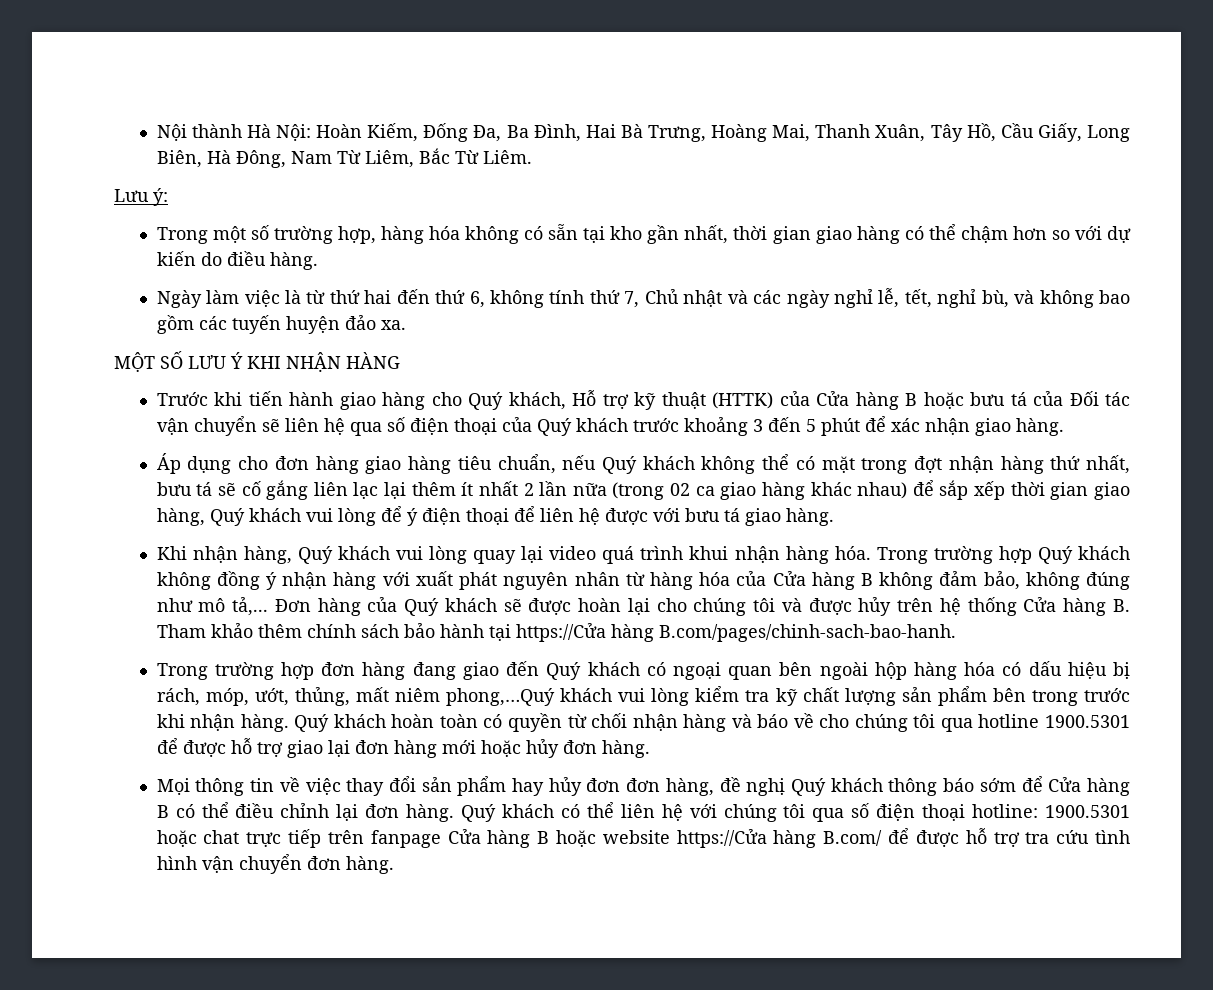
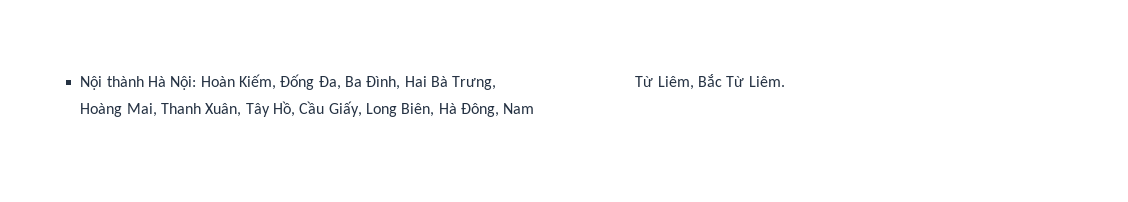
[114,188,168,206] [156,224,1132,244] [156,251,318,270] [156,288,1130,308] [156,315,406,334] [114,351,400,372] [156,390,1130,410] [156,416,1064,436] [156,453,1130,474] [156,480,1130,500] [156,506,834,526] [156,546,1130,564] [156,571,1130,590] [156,597,1130,616] [156,623,956,642] [156,661,1130,680] [156,686,1130,706] [156,713,1131,732] [156,738,650,758] [156,776,1131,796] [156,802,1130,822] [156,828,1130,848] [156,854,394,874] // Lưu ý: // Trong một số trường hợp, hàng hóa không có sẵn tại kho gần nhất, thời gian giao hàng có thể chậm hơn so với dự kiến do điều hàng. // Ngày làm việc là từ thứ hai đến thứ 6, không tính thứ 7, Chủ nhật và các ngày nghỉ lễ, tết, nghỉ bù, và không bao gồm các tuyến huyện đảo xa. // MỘT SỐ LƯU Ý KHI NHẬN HÀNG // Trước khi tiến hành giao hàng cho Quý khách, Hỗ trợ kỹ thuật (HTTK) của Cửa hàng B hoặc bưu tá của Đối tác vận chuyển sẽ liên hệ qua số điện thoại của Quý khách trước khoảng 3 đến 5 phút để xác nhận giao hàng. // Áp dụng cho đơn hàng giao hàng tiêu chuẩn, nếu Quý khách không thể có mặt trong đợt nhận hàng thứ nhất, bưu tá sẽ cố gắng liên lạc lại thêm ít nhất 2 lần nữa (trong 02 ca giao hàng khác nhau) để sắp xếp thời gian giao hàng, Quý khách vui lòng để ý điện thoại để liên hệ được với bưu tá giao hàng. // Khi nhận hàng, Quý khách vui lòng quay lại video quá trình khui nhận hàng hóa. Trong trường hợp Quý khách không đồng ý nhận hàng với xuất phát nguyên nhân từ hàng hóa của Cửa hàng B không đảm bảo, không đúng như mô tả,... Đơn hàng của Quý khách sẽ được hoàn lại cho chúng tôi và được hủy trên hệ thống Cửa hàng B. Tham khảo thêm chính sách bảo hành tại https://Cửa hàng B.com/pages/chinh-sach-bao-hanh. // Trong trường hợp đơn hàng đang giao đến Quý khách có ngoại quan bên ngoài hộp hàng hóa có dấu hiệu bị rách, móp, ướt, thủng, mất niêm phong,…Quý khách vui lòng kiểm tra kỹ chất lượng sản phẩm bên trong trước khi nhận hàng. Quý khách hoàn toàn có quyền từ chối nhận hàng và báo về cho chúng tôi qua hotline 1900.5301 để được hỗ trợ giao lại đơn hàng mới hoặc hủy đơn hàng. // Mọi thông tin về việc thay đổi sản phẩm hay hủy đơn đơn hàng, đề nghị Quý khách thông báo sớm để Cửa hàng B có thể điều chỉnh lại đơn hàng. Quý khách có thể liên hệ với chúng tôi qua số điện thoại hotline: 1900.5301 hoặc chat trực tiếp trên fanpage Cửa hàng B hoặc website https://Cửa hàng B.com/ để được hỗ trợ tra cứu tình hình vận chuyển đơn hàng. -> (785, 81) none

